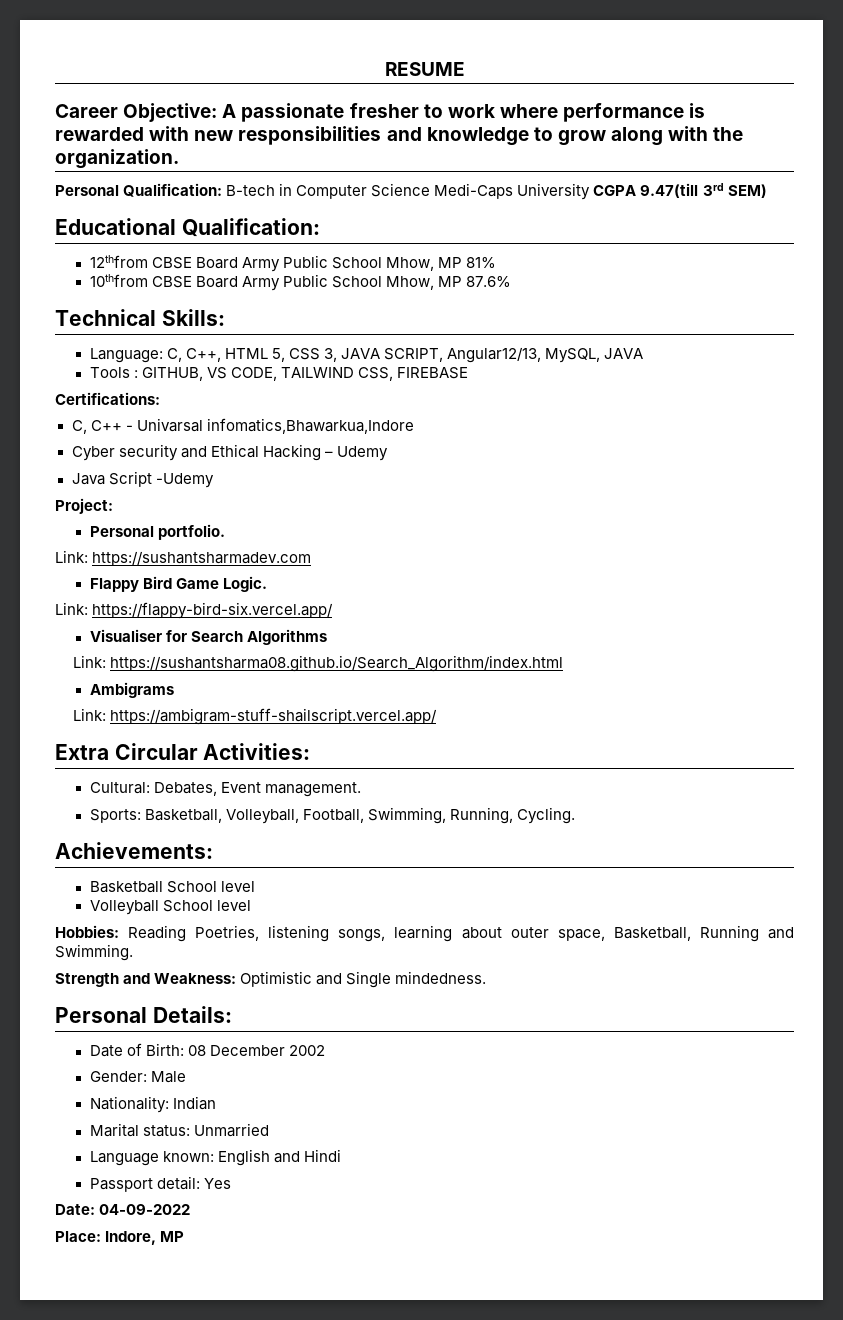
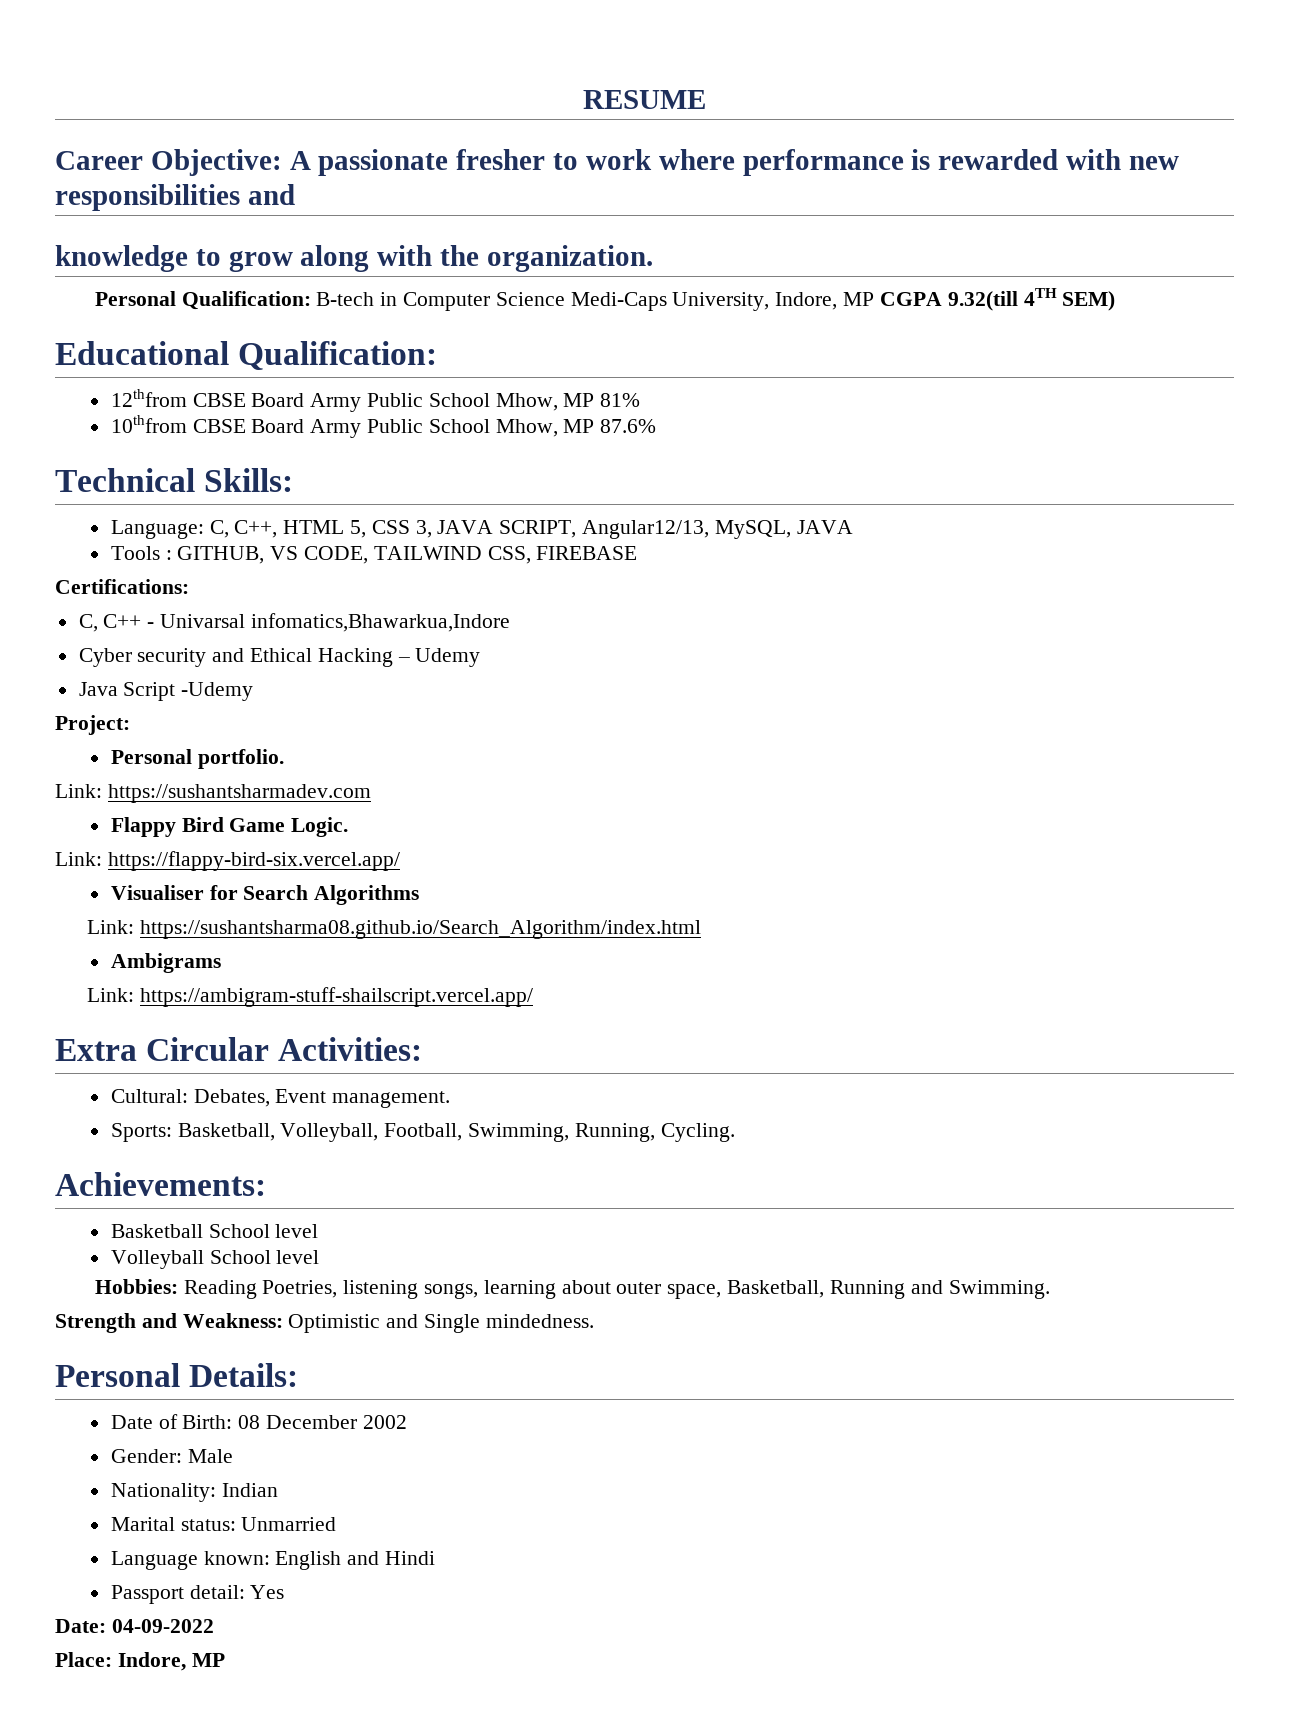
(422, 134) none -> (295, 194) //
[517,183,724,200] University CGPA 9.47(till 3rd -> [672,288,1057,311] University, Indore, MP CGPA 9.32(till 4TH

